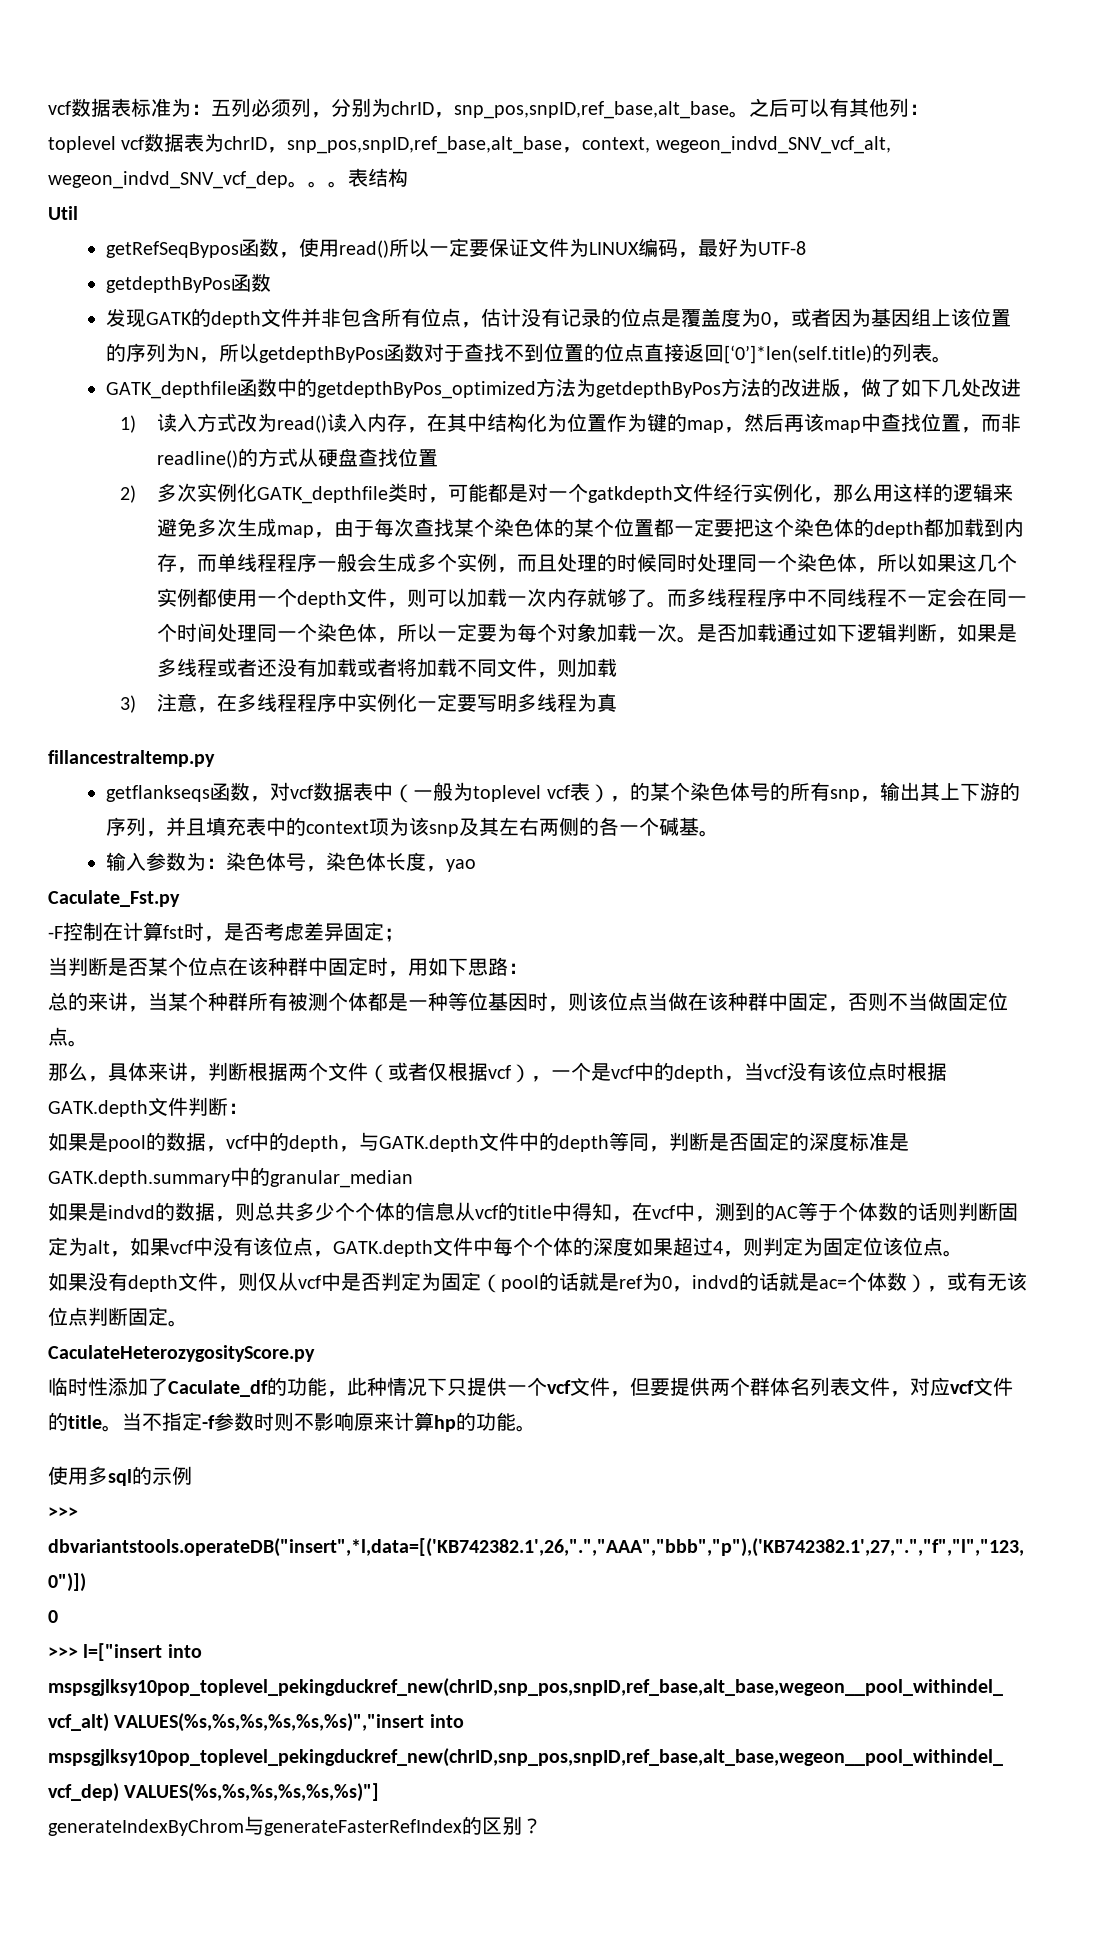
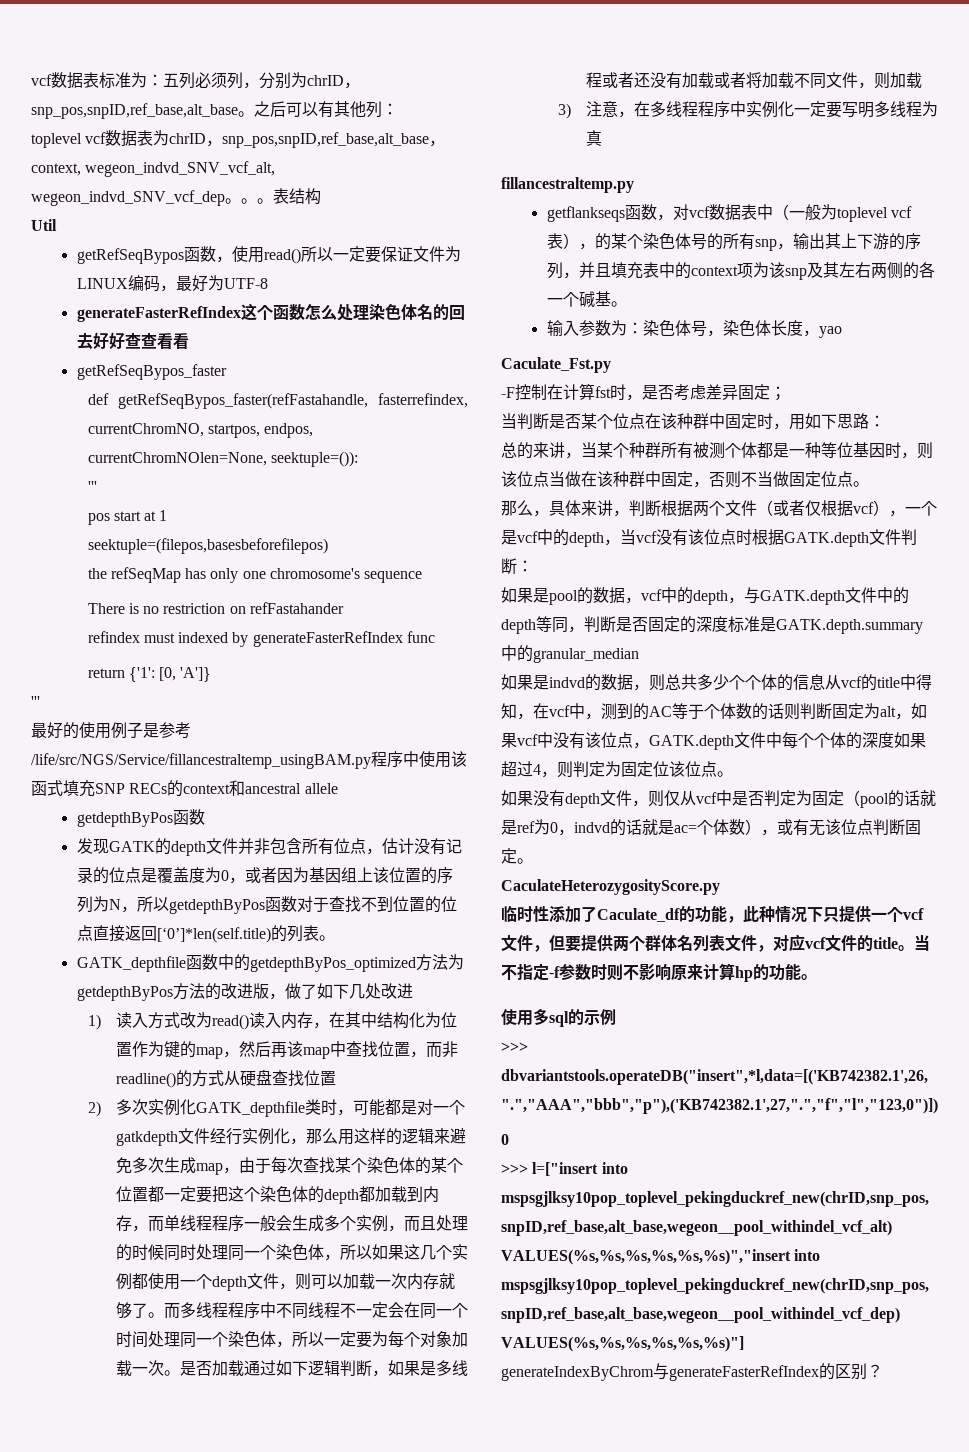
(807, 248) none -> [76,303,465,322] [76,332,189,350] [76,364,227,380] [87,393,468,409] [87,423,314,438] [87,451,358,467] [87,481,97,492] [87,510,168,525] [87,538,328,554] [87,567,423,583] [87,602,345,614] [87,631,436,647] [87,667,212,682] [31,696,40,707] [31,722,191,739] [31,751,467,769] [31,780,338,797] // generateFasterRefIndex这个函数怎么处理染色体名的回去好好查查看看 // getRefSeqBypos_faster // def getRefSeqBypos_faster(refFastahandle, fasterrefindex, currentChromNO, startpos, endpos, currentChromNOlen=None, seektuple=()): // ''' // pos start at 1 // seektuple=(filepos,basesbeforefilepos) // the refSeqMap has only one chromosome's sequence // There is no restriction on refFastahander // refindex must indexed by generateFasterRefIndex func // return {'1': [0, 'A']} // ''' // 最好的使用例子是参考/life/src/NGS/Service/fillancestraltemp_usingBAM.py程序中使用该函式填充SNP RECs的context和ancestral allele

